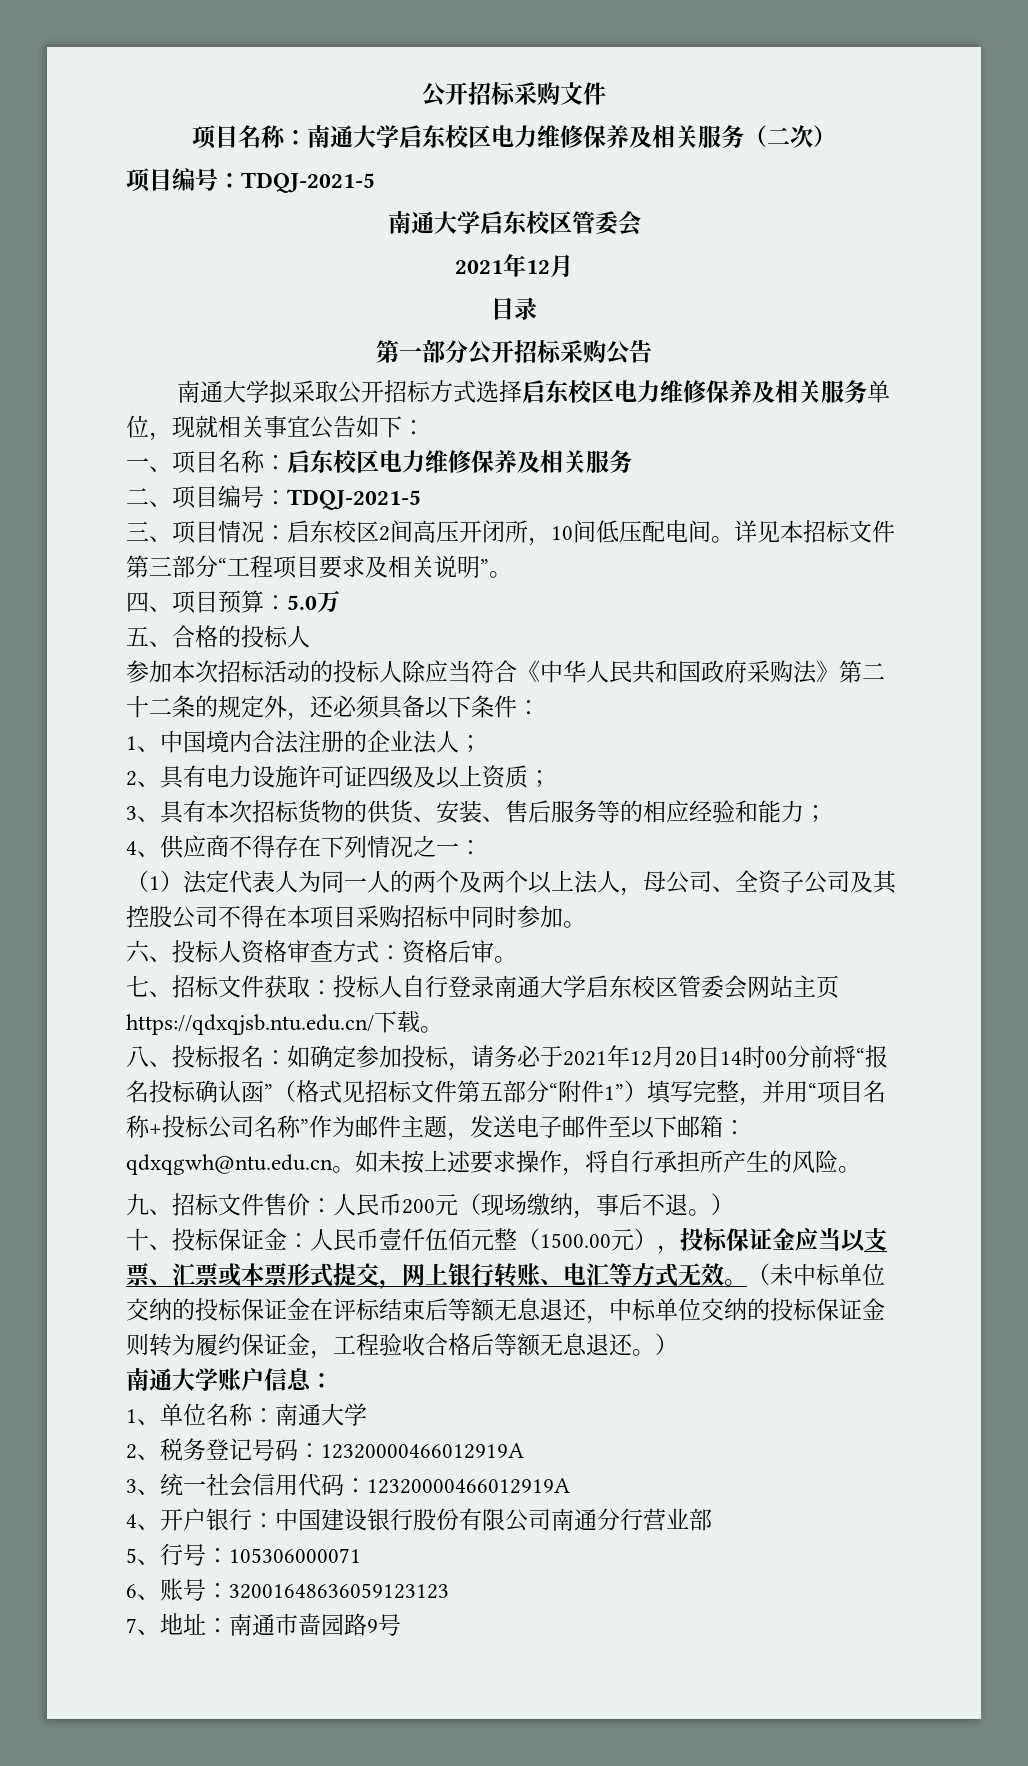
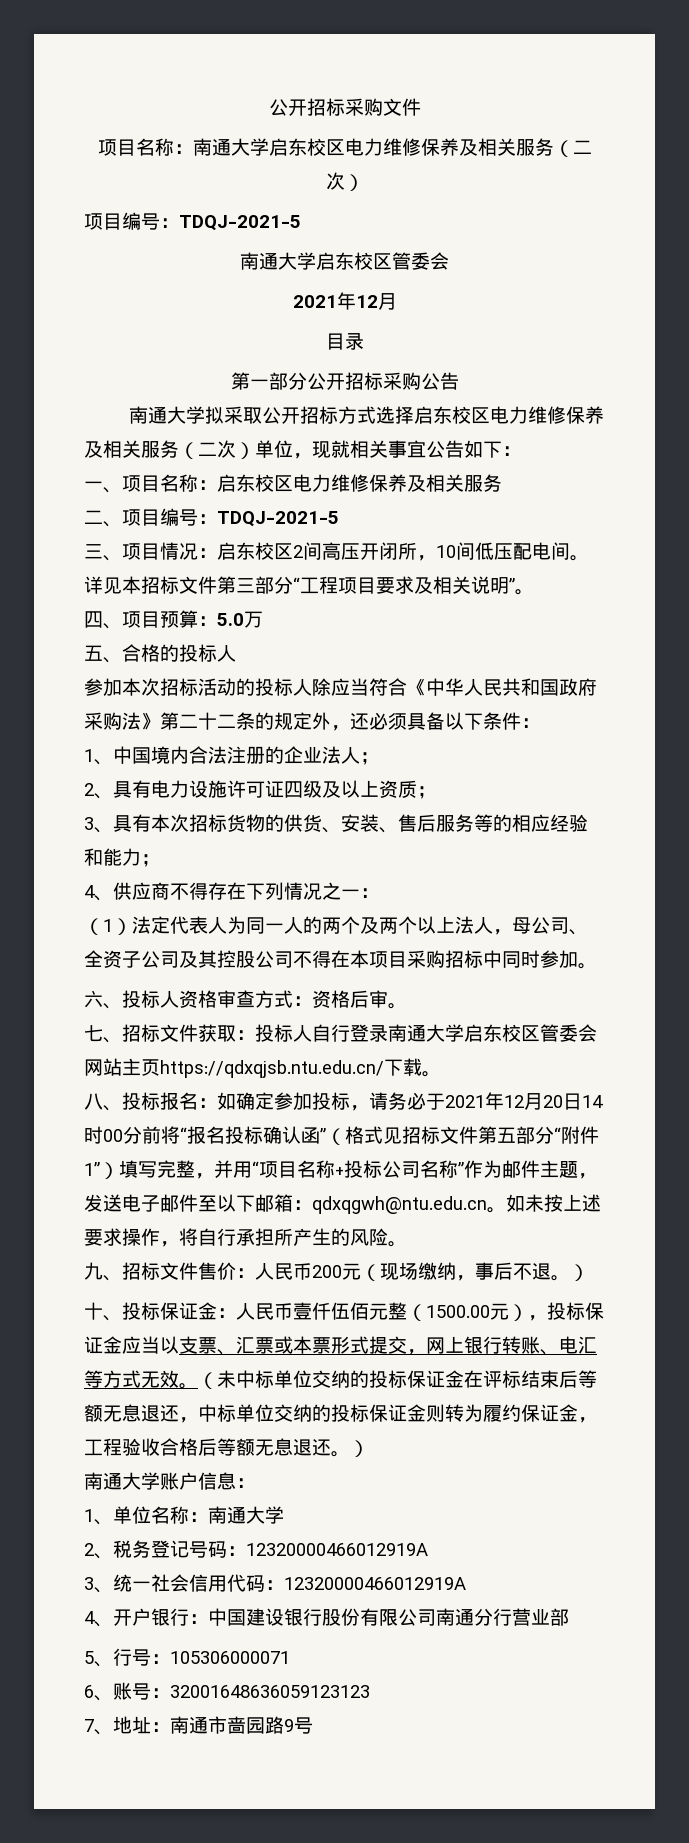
(867, 391) none -> [179,440,255,459] （二次）

